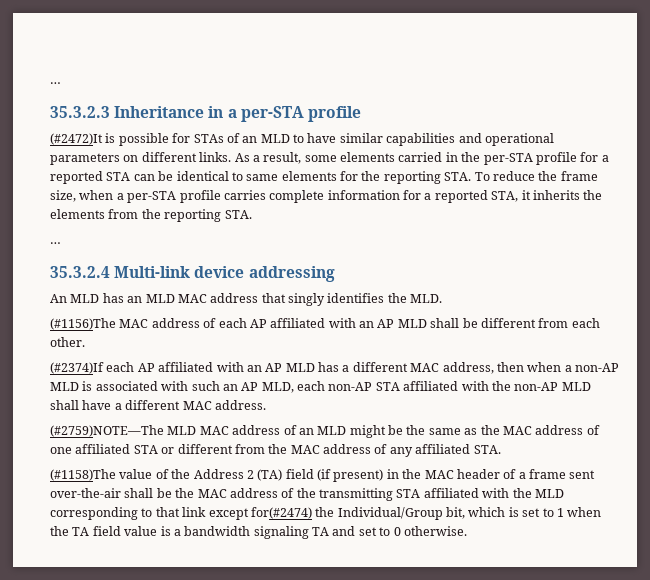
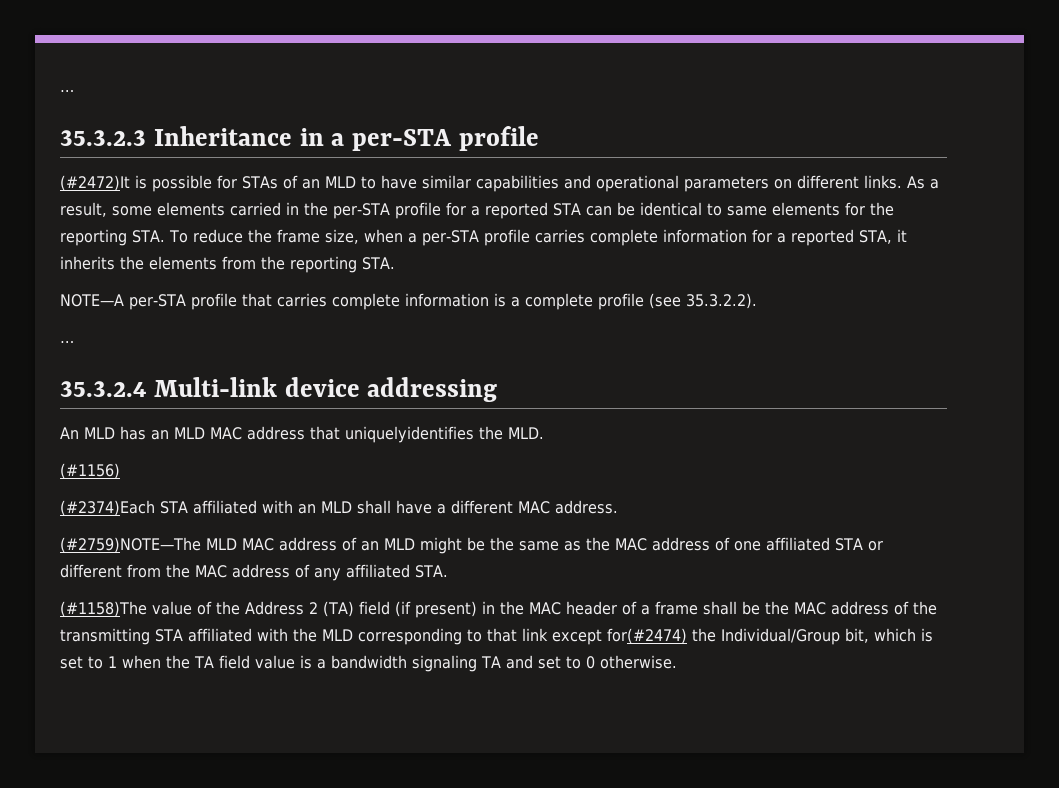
(252, 214) none -> [60,293,757,310] // NOTE—A per-STA profile that carries complete information is a complete profile (see 35.3.2.2).
[288,293,385,306] singly identifies -> [345,426,474,443] uniquelyidentifies
[50,318,600,330] [50,337,85,347] [50,362,619,374] [50,381,559,393] (#1156)The MAC address of each AP affiliated with an AP MLD shall be different from each other. // (#2374)If each AP affiliated with an AP MLD has a different MAC address, then when a non-AP MLD is associated with such an AP MLD, each non-AP STA affiliated with the non-AP -> [60,463,120,479] [60,500,316,516] (#1156) // (#2374)Each STA affiliated with an
[569,470,596,479] [50,488,121,498] sent over-the-air -> (698, 608) none

